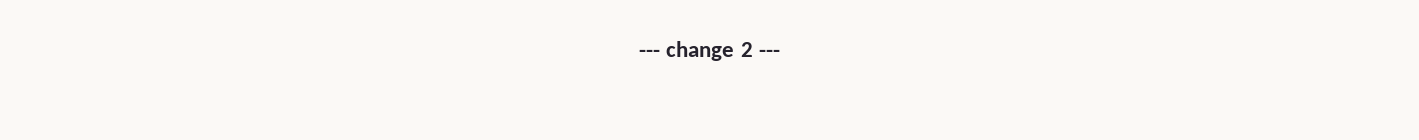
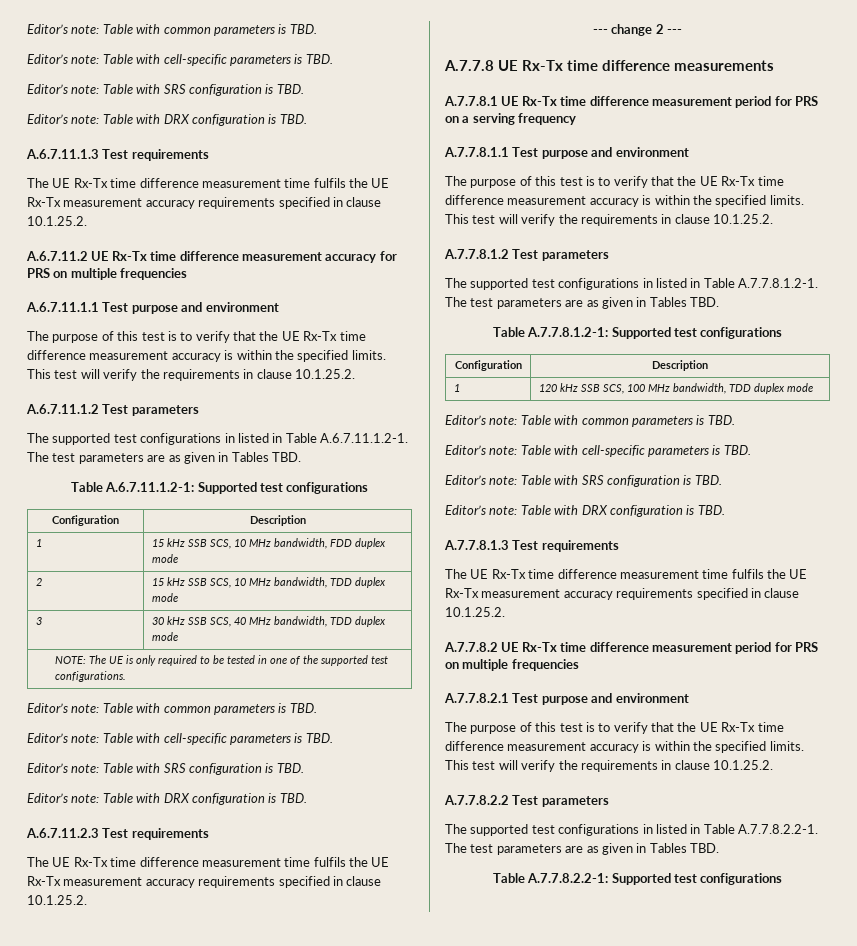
[639,41,780,61] --- change 2 --- -> [27,24,317,36] [27,54,333,66] [27,84,304,96] [27,114,307,126] [26,149,209,161] [27,178,390,188] [27,197,382,209] [27,216,87,226] [26,251,397,263] [27,268,188,280] [26,302,279,314] [27,331,366,343] [27,350,386,362] [27,369,355,381] [26,404,199,416] [27,433,408,445] [27,452,301,464] [70,482,369,494] [52,515,119,526] [249,515,306,526] [35,539,42,547] [151,538,386,549] [151,554,178,563] [35,578,42,586] [151,577,386,588] [151,593,178,602] [35,617,42,625] [151,616,386,627] [151,632,178,641] [54,655,388,666] [54,671,126,682] [27,703,317,715] [27,733,333,745] [27,763,304,775] [27,793,307,805] [26,828,209,840] [27,857,390,867] [27,876,382,888] [27,895,87,905] [592,24,683,36] [444,60,774,71] [444,96,818,108] [445,113,577,125] [444,147,689,159] [445,176,784,188] [445,195,804,207] [445,214,773,226] [444,249,609,261] [445,278,818,290] [445,297,719,309] [492,327,783,339] [454,360,522,371] [652,360,708,371] [453,384,460,392] [538,383,813,394] [445,415,735,427] [445,445,751,457] [445,475,722,487] [445,505,725,517] [444,540,619,552] [445,569,808,579] [445,588,800,600] [445,607,505,617] [444,642,818,654] [445,659,579,671] [444,693,689,705] [445,722,784,734] [445,741,804,753] [445,760,773,772] [444,795,609,807] [445,824,818,836] [445,843,719,855] [492,873,783,885] Editor’s note: Table with common parameters is TBD. // Editor’s note: Table with cell-specific parameters is TBD. // Editor’s note: Table with SRS configuration is TBD. // Editor’s note: Table with DRX configuration is TBD. // A.6.7.11.1.3 Test requirements // The UE Rx-Tx time difference measurement time fulfils the UE Rx-Tx measurement accuracy requirements specified in clause 10.1.25.2. // A.6.7.11.2 UE Rx-Tx time difference measurement accuracy for PRS on multiple frequencies // A.6.7.11.1.1 Test purpose and environment // The purpose of this test is to verify that the UE Rx-Tx time difference measurement accuracy is within the specified limits. This test will verify the requirements in clause 10.1.25.2. // A.6.7.11.1.2 Test parameters // The supported test configurations in listed in Table A.6.7.11.1.2-1. The test parameters are as given in Tables TBD. // Table A.6.7.11.1.2-1: Supported test configurations // Configuration | Description // 1 | 15 kHz SSB SCS, 10 MHz bandwidth, FDD duplex mode // 2 | 15 kHz SSB SCS, 10 MHz bandwidth, TDD duplex mode // 3 | 30 kHz SSB SCS, 40 MHz bandwidth, TDD duplex mode // NOTE: The UE is only required to be tested in one of the supported test configurations. // Editor’s note: Table with common parameters is TBD. // Editor’s note: Table with cell-specific parameters is TBD. // Editor’s note: Table with SRS configuration is TBD. // Editor’s note: Table with DRX configuration is TBD. // A.6.7.11.2.3 Test requirements // The UE Rx-Tx time difference measurement time fulfils the UE Rx-Tx measurement accuracy requirements specified in clause 10.1.25.2. // --- change 2 --- // A.7.7.8 UE Rx-Tx time difference measurements // A.7.7.8.1 UE Rx-Tx time difference measurement period for PRS on a serving frequency // A.7.7.8.1.1 Test purpose and environment // The purpose of this test is to verify that the UE Rx-Tx time difference measurement accuracy is within the specified limits. This test will verify the requirements in clause 10.1.25.2. // A.7.7.8.1.2 Test parameters // The supported test configurations in listed in Table A.7.7.8.1.2-1. The test parameters are as given in Tables TBD. // Table A.7.7.8.1.2-1: Supported test configurations // Configuration | Description // 1 | 120 kHz SSB SCS, 100 MHz bandwidth, TDD duplex mode // Editor’s note: Table with common parameters is TBD. // Editor’s note: Table with cell-specific parameters is TBD. // Editor’s note: Table with SRS configuration is TBD. // Editor’s note: Table with DRX configuration is TBD. // A.7.7.8.1.3 Test requirements // The UE Rx-Tx time difference measurement time fulfils the UE Rx-Tx measurement accuracy requirements specified in clause 10.1.25.2. // A.7.7.8.2 UE Rx-Tx time difference measurement period for PRS on multiple frequencies // A.7.7.8.2.1 Test purpose and environment // The purpose of this test is to verify that the UE Rx-Tx time difference measurement accuracy is within the specified limits. This test will verify the requirements in clause 10.1.25.2. // A.7.7.8.2.2 Test parameters // The supported test configurations in listed in Table A.7.7.8.2.2-1. The test parameters are as given in Tables TBD. // Table A.7.7.8.2.2-1: Supported test configurations

